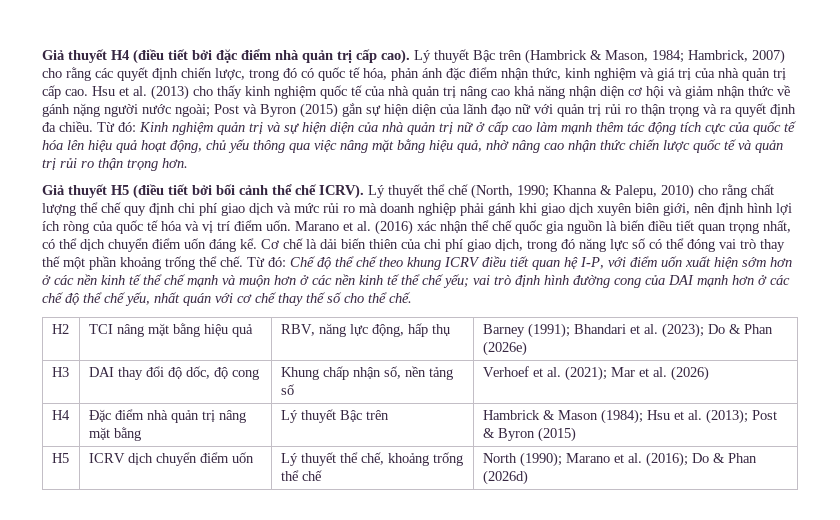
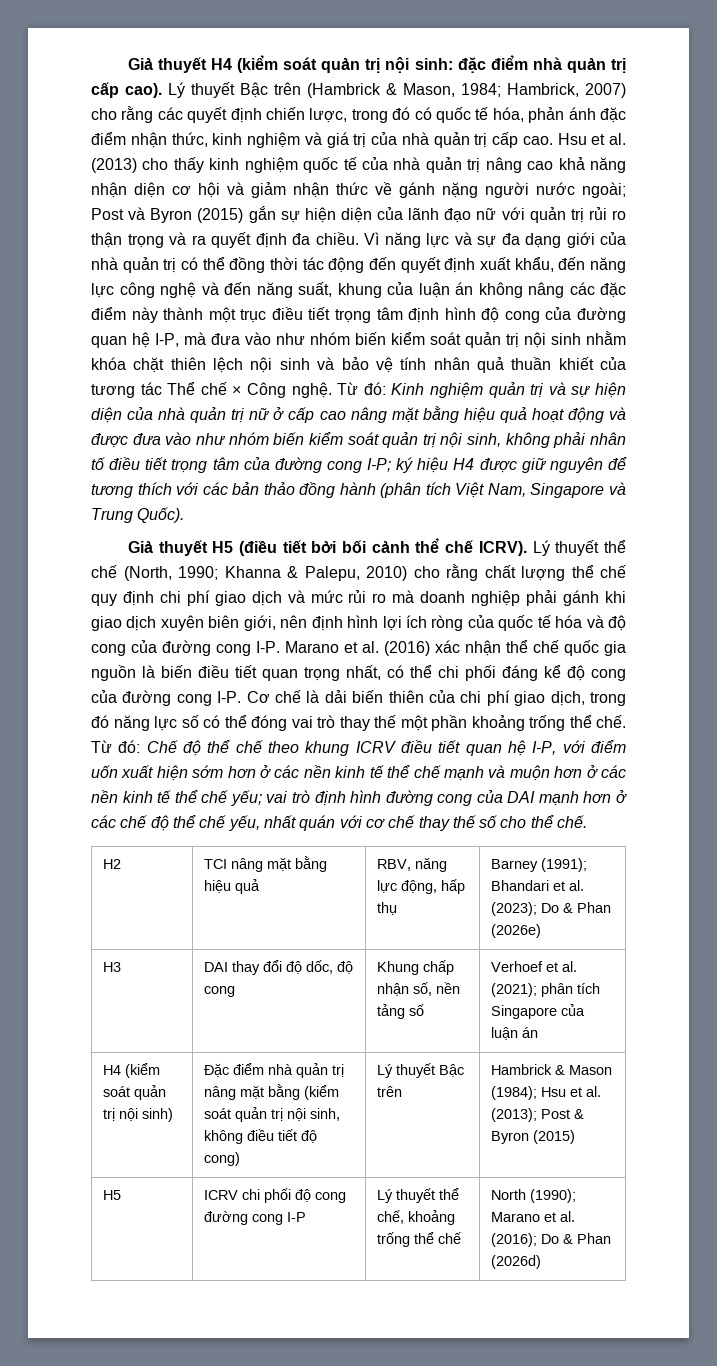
[133,49,212,64] (điều tiết bởi -> [237,55,453,73] (kiểm soát quản trị nội sinh:
(93, 126) none -> [364,232,626,248] [91,257,627,273] [91,282,626,298] [91,307,626,323] [91,331,626,348] [91,357,626,373] [91,382,332,398] Vì năng lực và sự đa dạng giới của nhà quản trị có thể đồng thời tác động đến quyết định xuất khẩu, đến năng lực công nghệ và đến năng suất, khung của luận án không nâng các đặc điểm này thành một trục điều tiết trọng tâm định hình độ cong của đường quan hệ I-P, mà đưa vào như nhóm biến kiểm soát quản trị nội sinh nhằm khóa chặt thiên lệch nội sinh và bảo vệ tính nhân quả thuần khiết của tương tác Thể chế × Công nghệ.
[536,121,797,135] [42,139,783,153] [42,158,188,171] làm mạnh thêm tác động tích cực của quốc tế hóa lên hiệu quả hoạt động, chủ yếu thông qua việc nâng mặt bằng hiệu quả, nhờ nâng cao nhận thức chiến lược quốc tế và quản trị rủi ro thận trọng hơn. -> [350,406,626,423] [91,432,627,448] [91,457,627,473] [91,482,627,498] [91,507,185,523] nâng mặt bằng hiệu quả hoạt động và được đưa vào như nhóm biến kiểm soát quản trị nội sinh, không phải nhân tố điều tiết trọng tâm của đường cong I-P; ký hiệu H4 được giữ nguyên để tương thích với các bản thảo đồng hành (phân tích Việt Nam, Singapore và Trung Quốc).
[202,220,291,233] vị trí điểm uốn. -> [608,615,626,631] [91,640,280,656] độ cong của đường cong I-P.
[80,238,257,252] dịch chuyển điểm uốn đáng kể. -> [438,665,626,681] [91,690,242,706] chi phối đáng kể độ cong của đường cong I-P.
[610,366,709,381] [51,410,70,420] Mar et al. (2026) // H4 -> [541,983,601,997] [491,1004,586,1019] [491,1027,539,1040] [103,1063,161,1078] [103,1085,167,1100] [103,1108,174,1122] phân tích Singapore của luận án // H4 (kiểm soát quản trị nội sinh)
(141, 434) none -> [304,1085,340,1100] [204,1107,341,1122] [204,1129,318,1144] [204,1152,241,1166] (kiểm soát quản trị nội sinh, không điều tiết độ cong)
[127,452,254,466] dịch chuyển điểm uốn -> [242,1188,347,1203] [204,1211,307,1225] chi phối độ cong đường cong I-P

